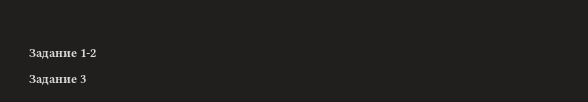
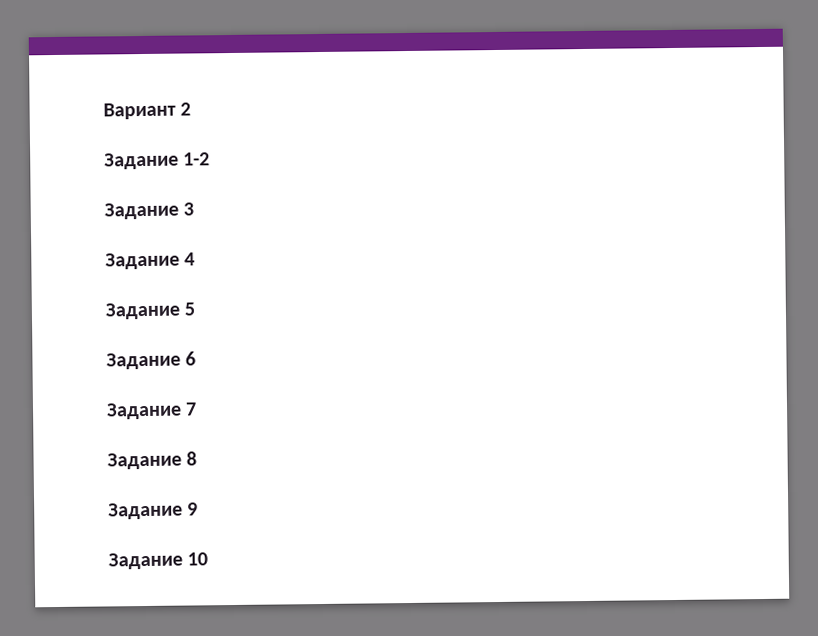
(29, 54) none -> [103,102,192,120] Вариант 2 //
(87, 79) none -> [105,252,196,270] [105,302,196,320] [106,351,197,370] [106,402,198,420] [107,451,198,470] [108,502,199,520] [108,552,209,570] // Задание 4 // Задание 5 // Задание 6 // Задание 7 // Задание 8 // Задание 9 // Задание 10

